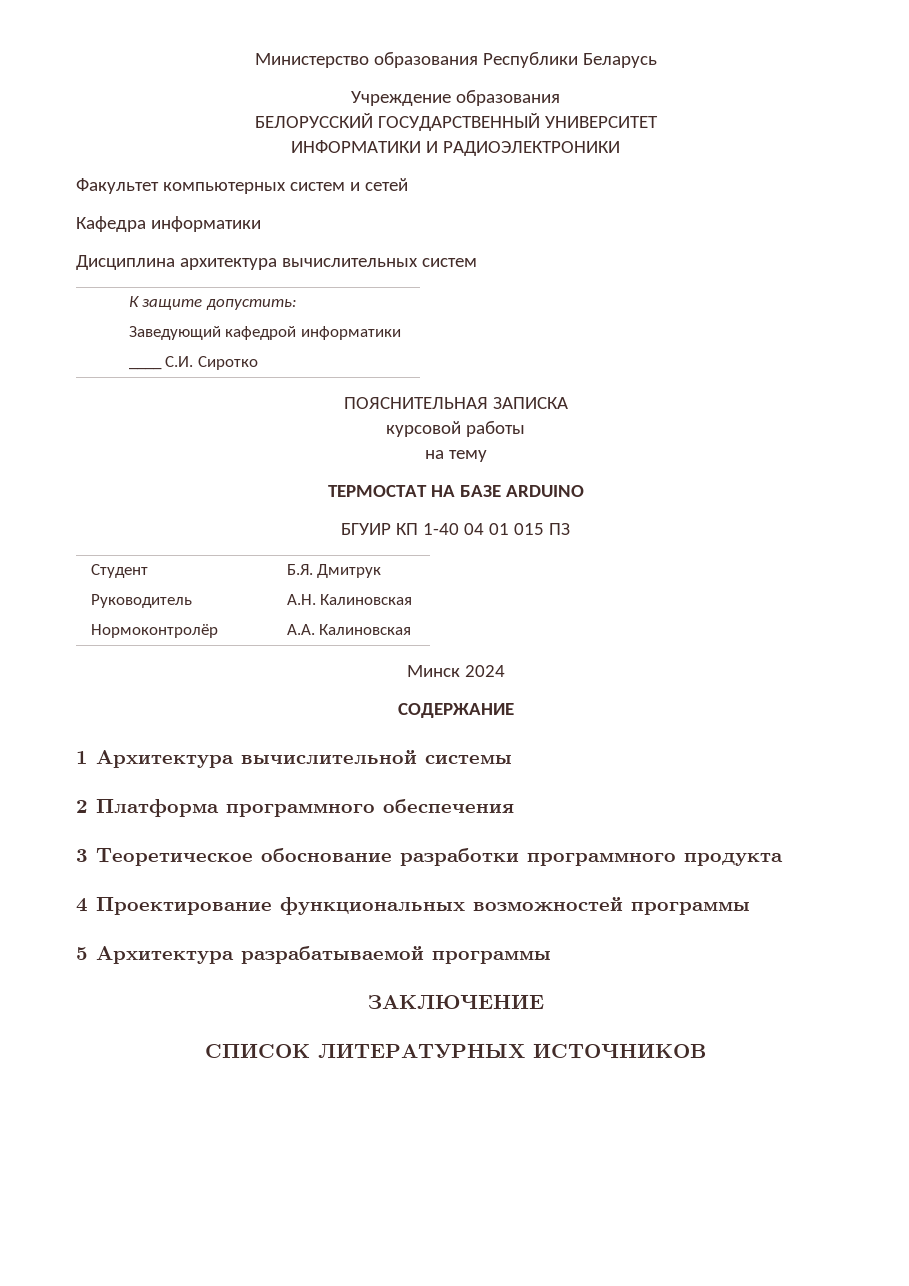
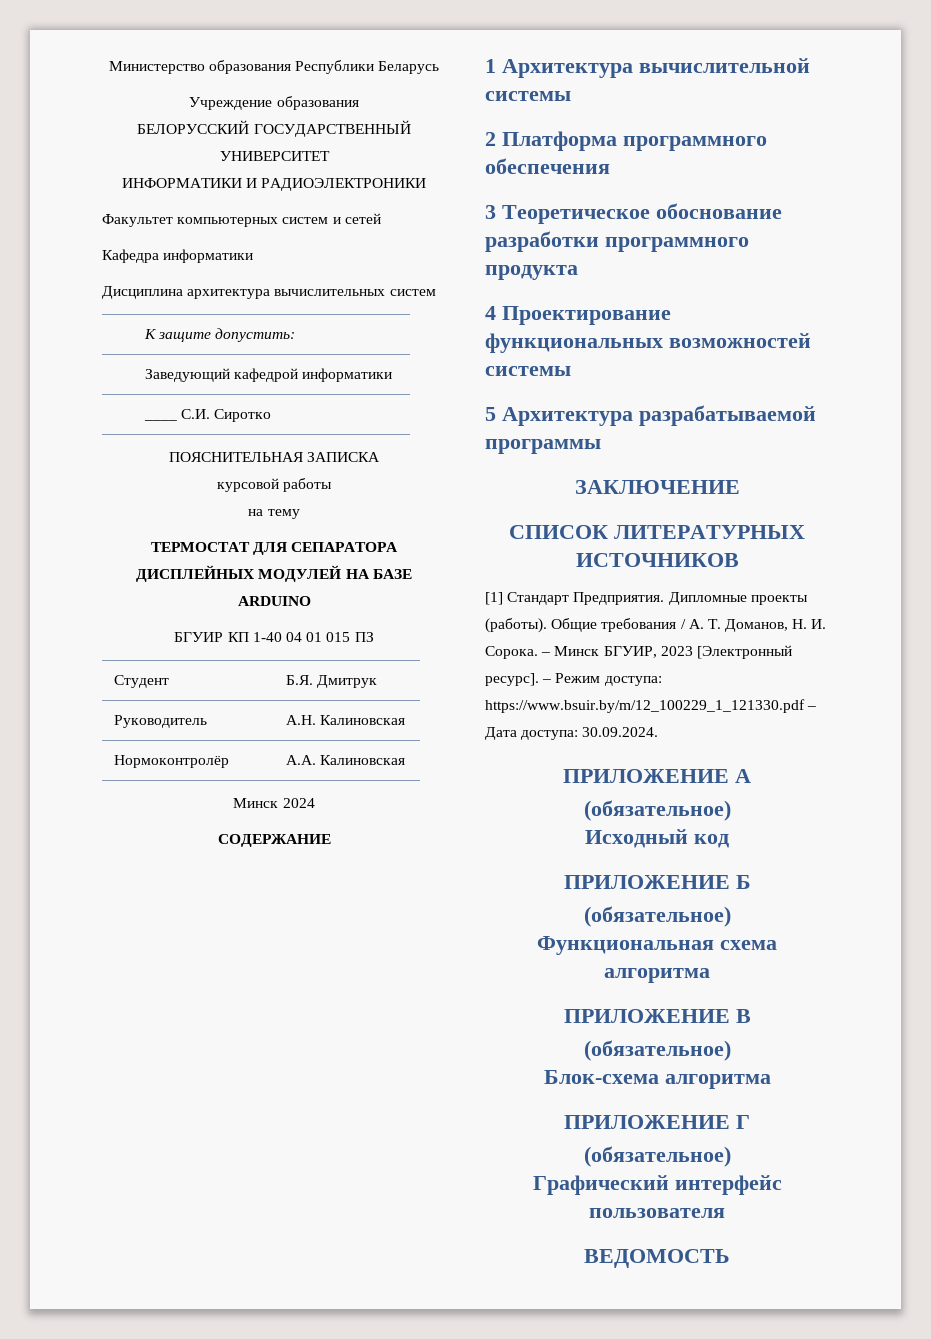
(427, 491) none -> [253,542,399,555] [136,565,342,582] ДЛЯ СЕПАРАТОРА ДИСПЛЕЙНЫХ МОДУЛЕЙ
[631,902,750,915] программы -> [485,366,571,376] системы
(706, 1051) none -> [485,592,808,605] [485,618,827,633] [485,645,792,659] [485,673,662,686] [485,699,817,713] [485,727,659,740] [563,769,751,783] [583,800,731,821] [585,829,729,848] [563,875,751,889] [583,906,731,927] [537,936,777,955] [604,968,710,983] [563,1009,751,1023] [583,1040,731,1061] [543,1070,771,1089] [564,1115,750,1129] [583,1146,731,1167] [532,1175,782,1195] [589,1208,725,1218] [584,1249,730,1268] // [1] Стандарт Предприятия. Дипломные проекты (работы). Общие требования / А. Т. Доманов, Н. И. Сорока. – Минск БГУИР, 2023 [Электронный ресурс]. – Режим доступа: https://www.bsuir.by/m/12_100229_1_121330.pdf – Дата доступа: 30.09.2024. // ПРИЛОЖЕНИЕ А // (обязательное) // Исходный код // ПРИЛОЖЕНИЕ Б // (обязательное) // Функциональная схема алгоритма // ПРИЛОЖЕНИЕ В // (обязательное) // Блок-схема алгоритма // ПРИЛОЖЕНИЕ Г // (обязательное) // Графический интерфейс пользователя // ВЕДОМОСТЬ

